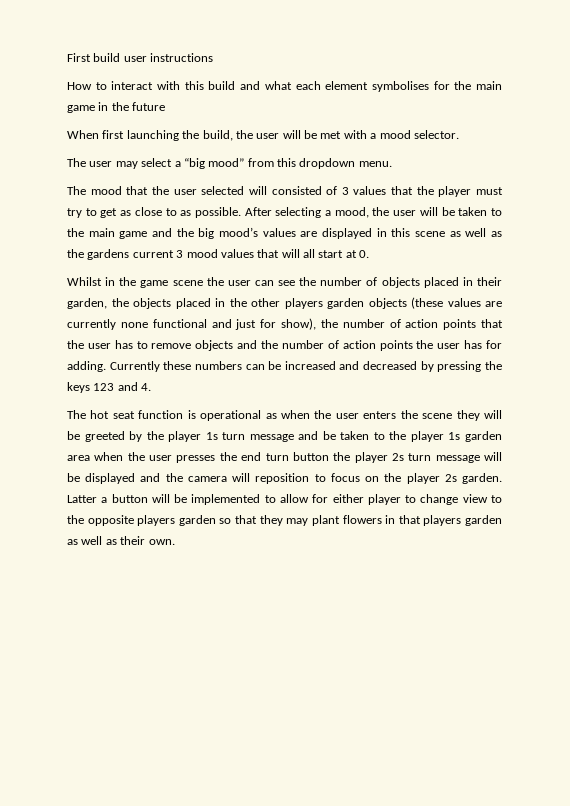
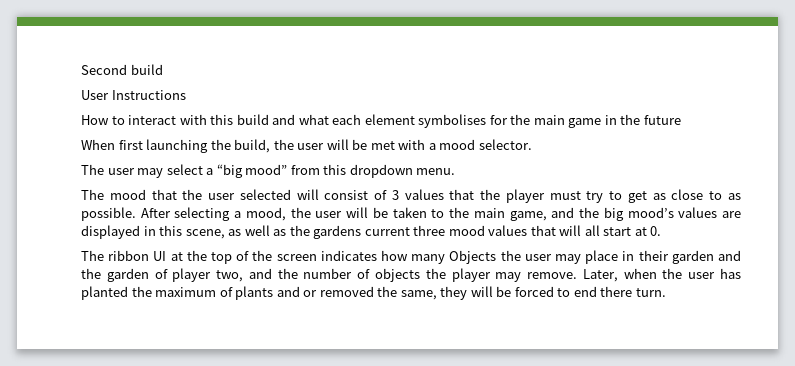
[67,53,214,62] First build user instructions -> [81,64,163,75] [81,90,186,100] Second build // User Instructions
[271,186,322,195] consisted -> [324,190,369,200] consist
[119,231,148,239] game -> [509,211,547,221] game,
[415,231,446,237] scene -> [185,229,225,239] scene,
[176,250,184,258] 3 -> [413,225,446,236] three
[67,277,502,288] [67,297,502,309] [67,318,503,330] [67,340,503,351] [67,361,502,372] [67,382,152,393] [67,410,503,421] [67,431,503,442] [67,452,502,463] [67,473,502,484] [67,494,502,505] [67,515,503,526] [67,536,175,545] Whilst in the game scene the user can see the number of objects placed in their garden, the objects placed in the other players garden objects (these values are currently none functional and just for show), the number of action points that the user has to remove objects and the number of action points the user has for adding. Currently these numbers can be increased and decreased by pressing the keys 123 and 4. // The hot seat function is operational as when the user enters the scene they will be greeted by the player 1s turn message and be taken to the player 1s garden area when the user presses the end turn button the player 2s turn message will be displayed and the camera will reposition to focus on the player 2s garden. Latter a button will be implemented to allow for either player to change view to the opposite players garden so that they may plant flowers in that players garden as well as their own. -> [81,250,741,264] [81,268,742,282] [81,286,666,300] The ribbon UI at the top of the screen indicates how many Objects the user may place in their garden and the garden of player two, and the number of objects the player may remove. Later, when the user has planted the maximum of plants and or removed the same, they will be forced to end there turn.

